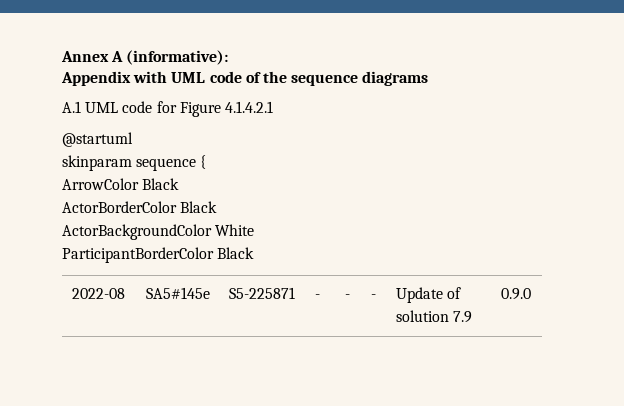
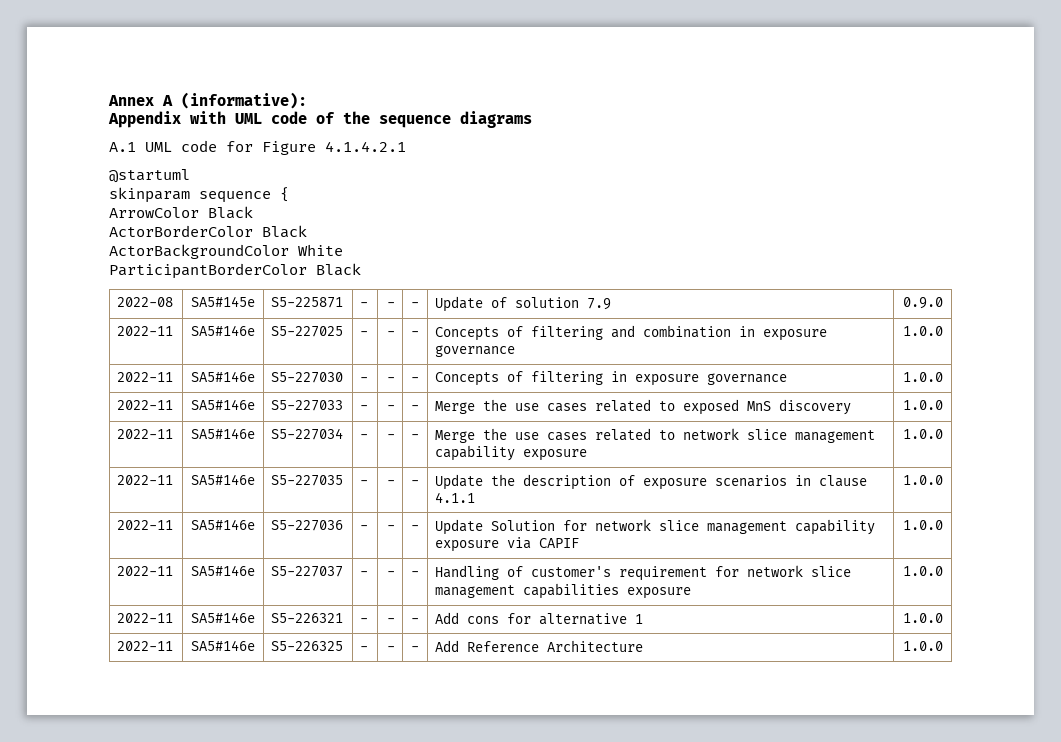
(531, 294) none -> [117,326,174,336] [191,325,255,336] [271,326,344,337] [360,331,369,336] [386,331,395,336] [411,331,419,336] [435,325,828,341] [435,345,516,357] [902,326,943,336] [117,372,174,382] [191,371,255,382] [271,372,344,383] [360,377,369,382] [386,377,395,382] [411,377,419,382] [435,371,788,386] [902,372,943,382] [117,400,174,410] [191,399,255,410] [271,400,344,411] [360,405,369,410] [386,405,395,410] [411,405,419,410] [435,399,852,415] [902,400,943,410] [117,429,174,439] [191,428,255,439] [271,428,344,440] [360,434,369,439] [386,434,395,439] [411,434,419,439] [435,428,876,443] [435,445,588,461] [902,429,943,439] [117,475,174,485] [191,474,255,485] [271,475,344,486] [360,480,369,485] [386,480,395,485] [411,480,419,485] [435,474,868,490] [435,492,476,503] [902,475,943,485] [117,520,174,530] [191,519,255,530] [271,520,344,531] [360,525,369,530] [386,525,395,530] [411,525,419,530] [435,519,876,535] [435,537,580,552] [902,520,943,530] [117,566,174,576] [191,565,255,576] [271,566,344,577] [360,571,369,576] [386,571,395,576] [411,571,419,576] [435,565,852,581] [435,583,692,599] [902,566,943,576] [117,613,174,623] [191,612,255,623] [271,613,344,623] [360,618,369,623] [386,618,395,623] [411,618,419,623] [435,612,644,625] [902,613,943,623] [117,641,174,651] [191,640,255,651] [271,641,344,651] [360,646,369,651] [386,646,395,651] [411,646,419,651] [435,640,644,652] [902,641,943,651] // 2022-11 | SA5#146e | S5-227025 | - | - | - | Concepts of filtering and combination in exposure governance | 1.0.0 // 2022-11 | SA5#146e | S5-227030 | - | - | - | Concepts of filtering in exposure governance | 1.0.0 // 2022-11 | SA5#146e | S5-227033 | - | - | - | Merge the use cases related to exposed MnS discovery | 1.0.0 // 2022-11 | SA5#146e | S5-227034 | - | - | - | Merge the use cases related to network slice management capability exposure | 1.0.0 // 2022-11 | SA5#146e | S5-227035 | - | - | - | Update the description of exposure scenarios in clause 4.1.1 | 1.0.0 // 2022-11 | SA5#146e | S5-227036 | - | - | - | Update Solution for network slice management capability exposure via CAPIF | 1.0.0 // 2022-11 | SA5#146e | S5-227037 | - | - | - | Handling of customer's requirement for network slice management capabilities exposure | 1.0.0 // 2022-11 | SA5#146e | S5-226321 | - | - | - | Add cons for alternative 1 | 1.0.0 // 2022-11 | SA5#146e | S5-226325 | - | - | - | Add Reference Architecture | 1.0.0

